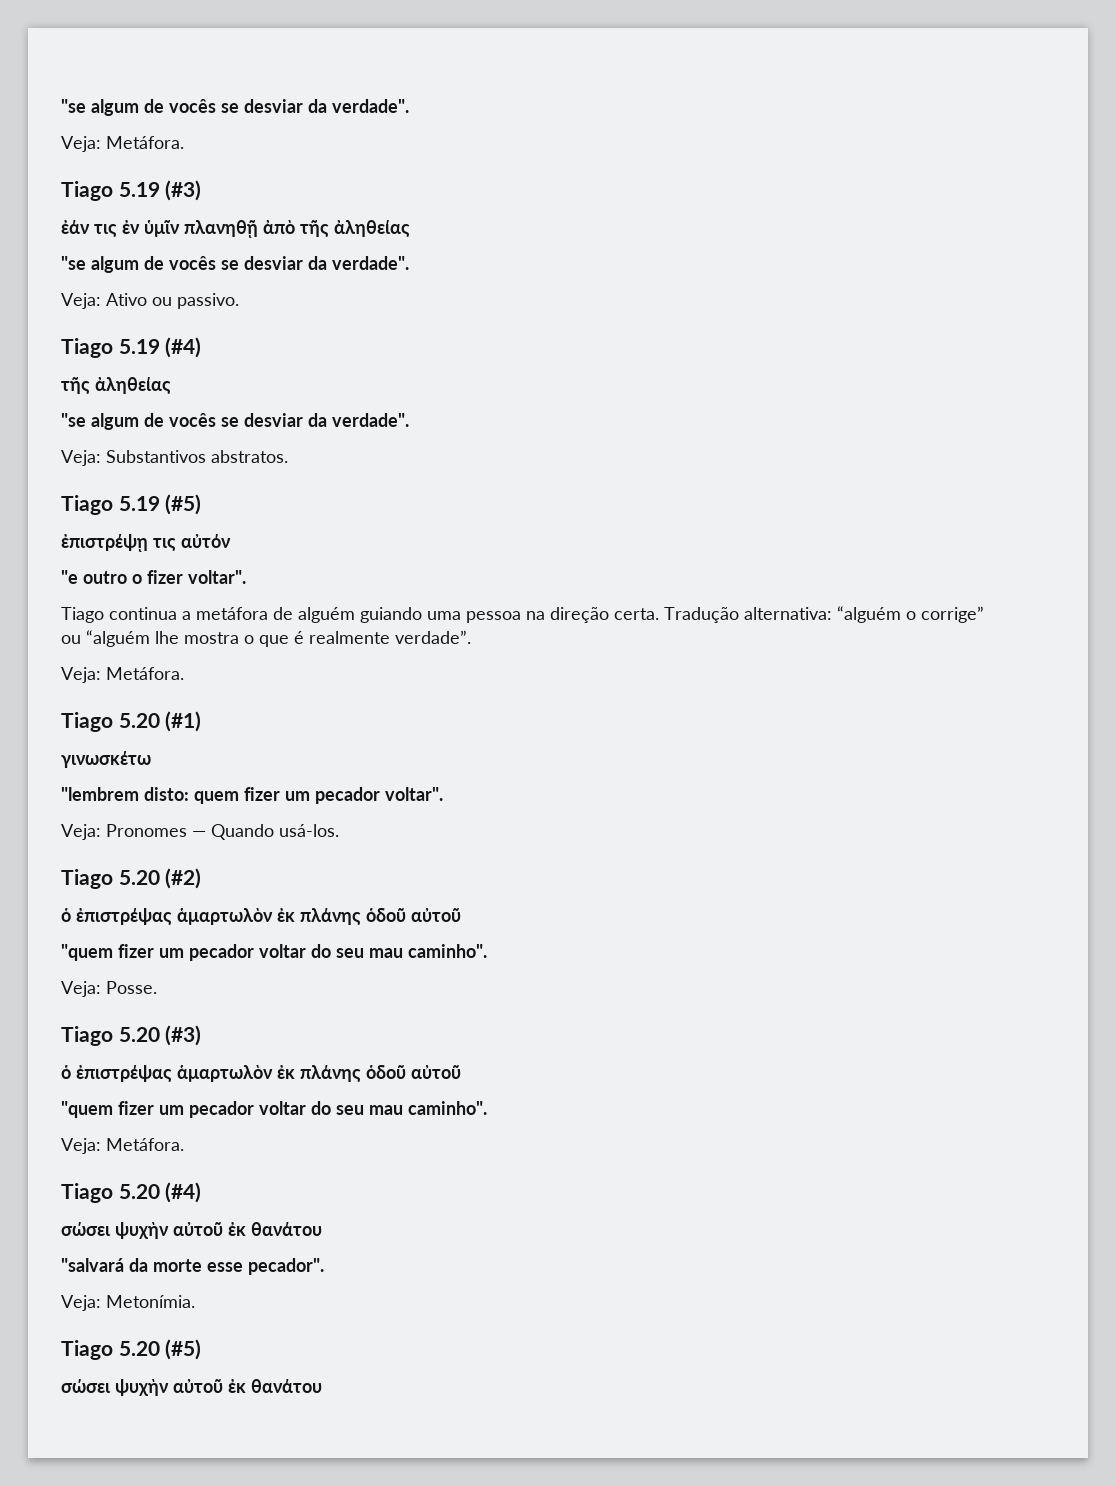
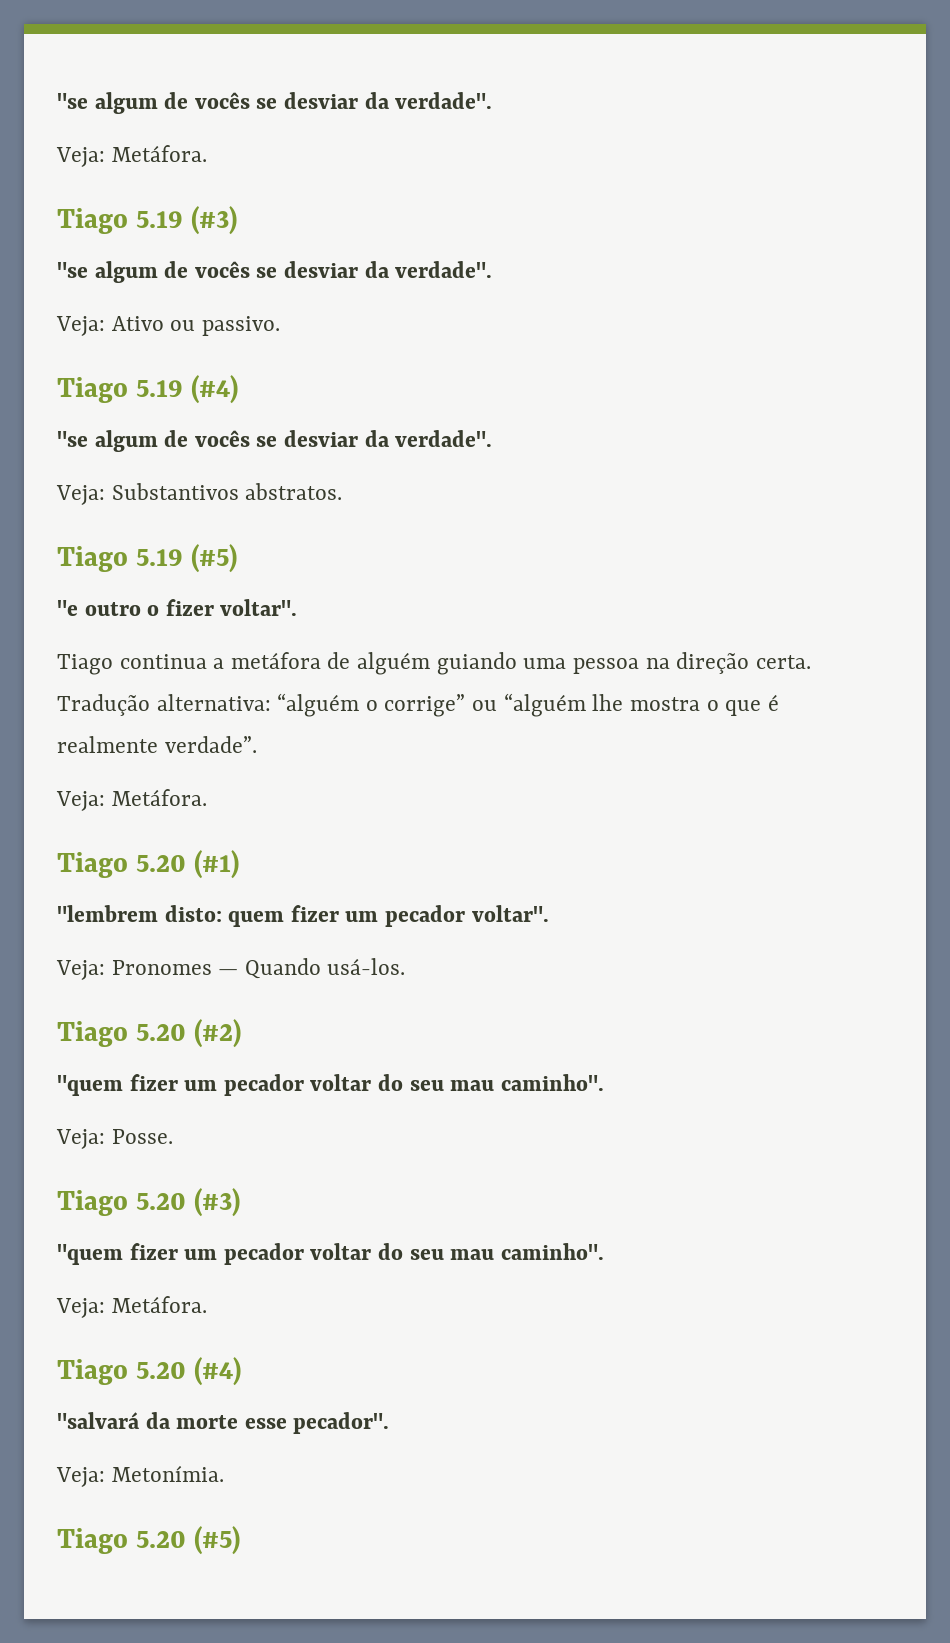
[61,220,410,238] // ἐάν τις ἐν ὑμῖν πλανηθῇ ἀπὸ τῆς ἀληθείας -> (238, 220) none
[61,377,171,395] // τῆς ἀληθείας -> (239, 389) none
[61,534,231,552] // ἐπιστρέψῃ τις αὐτόν -> (238, 558) none
[61,751,151,768] // γινωσκέτω -> (240, 864) none
[61,908,461,926] // ὁ ἐπιστρέψας ἁμαρτωλὸν ἐκ πλάνης ὁδοῦ αὐτοῦ -> (242, 1033) none
[61,1065,461,1083] // ὁ ἐπιστρέψας ἁμαρτωλὸν ἐκ πλάνης ὁδοῦ αὐτοῦ -> (241, 1202) none
[61,1222,322,1239] // σώσει ψυχὴν αὐτοῦ ἐκ θανάτου -> (242, 1371) none
[61,1379,322,1396] // σώσει ψυχὴν αὐτοῦ ἐκ θανάτου -> (241, 1540) none

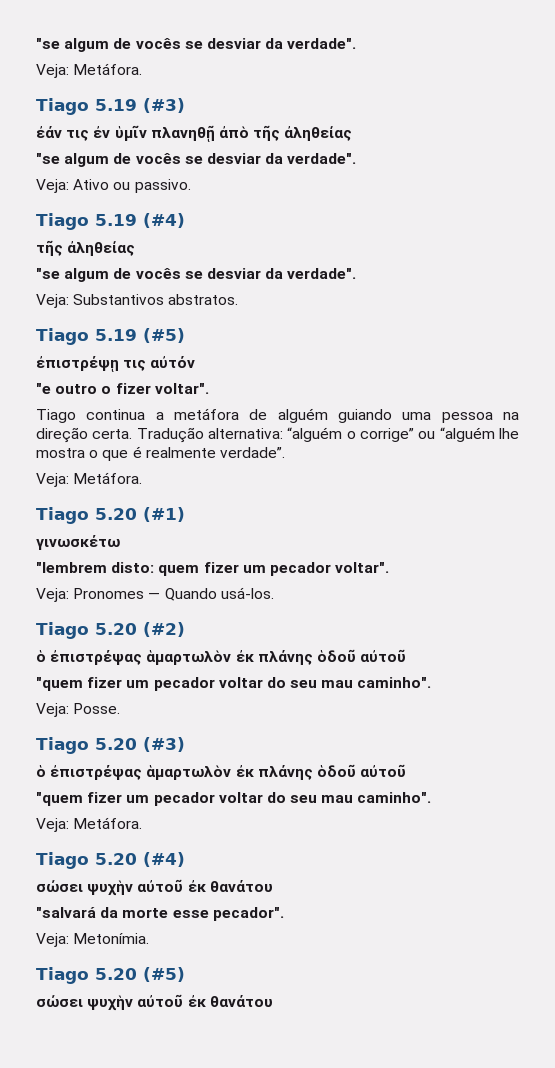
(238, 220) none -> [36,125,353,142] // ἐάν τις ἐν ὑμῖν πλανηθῇ ἀπὸ τῆς ἀληθείας
(239, 389) none -> [36,240,136,256] // τῆς ἀληθείας
(238, 558) none -> [36,356,196,372] // ἐπιστρέψῃ τις αὐτόν
(240, 864) none -> [36,535,120,550] // γινωσκέτω
(242, 1033) none -> [36,649,407,665] // ὁ ἐπιστρέψας ἁμαρτωλὸν ἐκ πλάνης ὁδοῦ αὐτοῦ
(241, 1202) none -> [36,764,407,780] // ὁ ἐπιστρέψας ἁμαρτωλὸν ἐκ πλάνης ὁδοῦ αὐτοῦ
(242, 1371) none -> [36,879,273,896] // σώσει ψυχὴν αὐτοῦ ἐκ θανάτου
(241, 1540) none -> [36,994,273,1011] // σώσει ψυχὴν αὐτοῦ ἐκ θανάτου

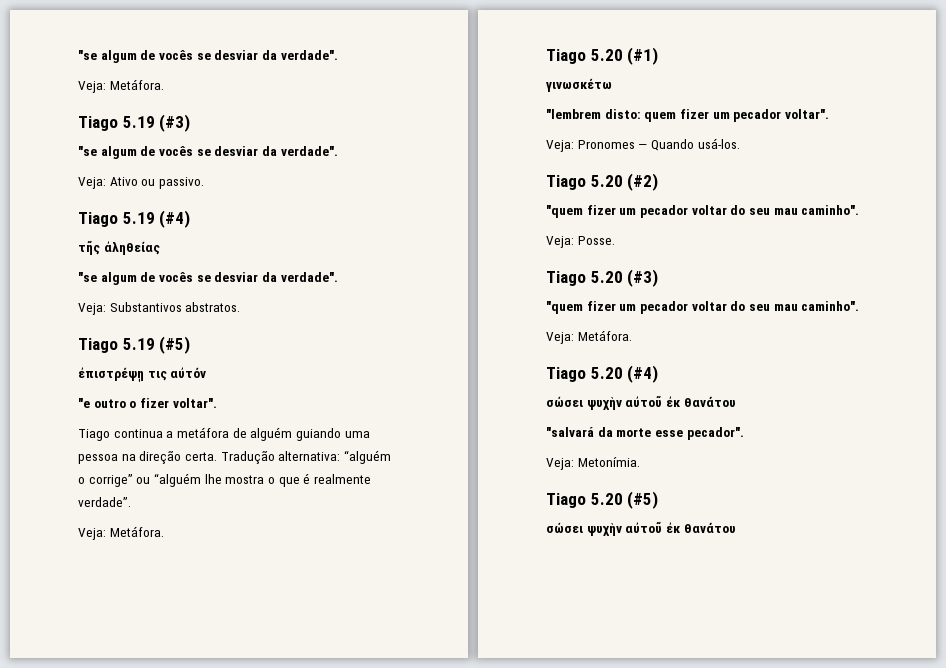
[36,125,353,142] // ἐάν τις ἐν ὑμῖν πλανηθῇ ἀπὸ τῆς ἀληθείας -> (191, 123) none
[36,649,407,665] // ὁ ἐπιστρέψας ἁμαρτωλὸν ἐκ πλάνης ὁδοῦ αὐτοῦ -> (659, 182) none
[36,764,407,780] // ὁ ἐπιστρέψας ἁμαρτωλὸν ἐκ πλάνης ὁδοῦ αὐτοῦ -> (659, 278) none

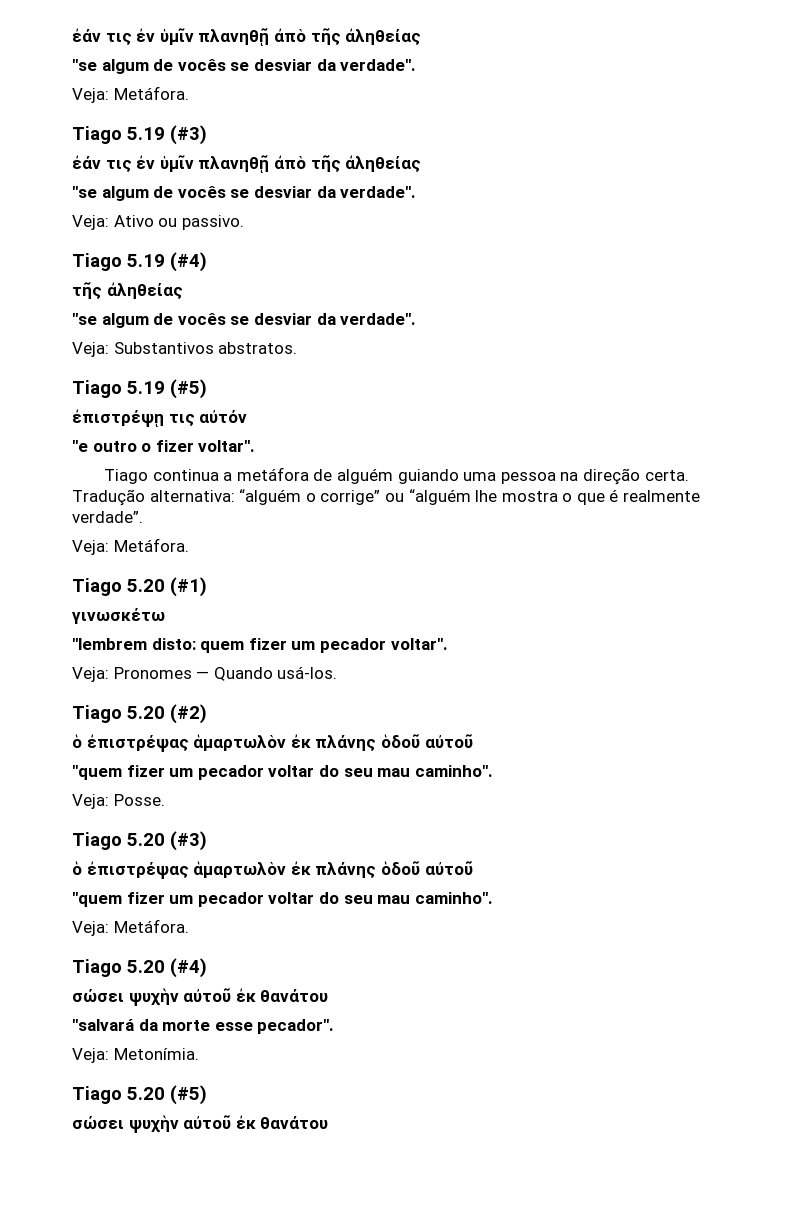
(78, 55) none -> [72,28,422,47] ἐάν τις ἐν ὑμῖν πλανηθῇ ἀπὸ τῆς ἀληθείας //
(191, 123) none -> [72,155,422,174] // ἐάν τις ἐν ὑμῖν πλανηθῇ ἀπὸ τῆς ἀληθείας
(659, 182) none -> [72,734,473,752] // ὁ ἐπιστρέψας ἁμαρτωλὸν ἐκ πλάνης ὁδοῦ αὐτοῦ
(659, 278) none -> [72,861,473,879] // ὁ ἐπιστρέψας ἁμαρτωλὸν ἐκ πλάνης ὁδοῦ αὐτοῦ

